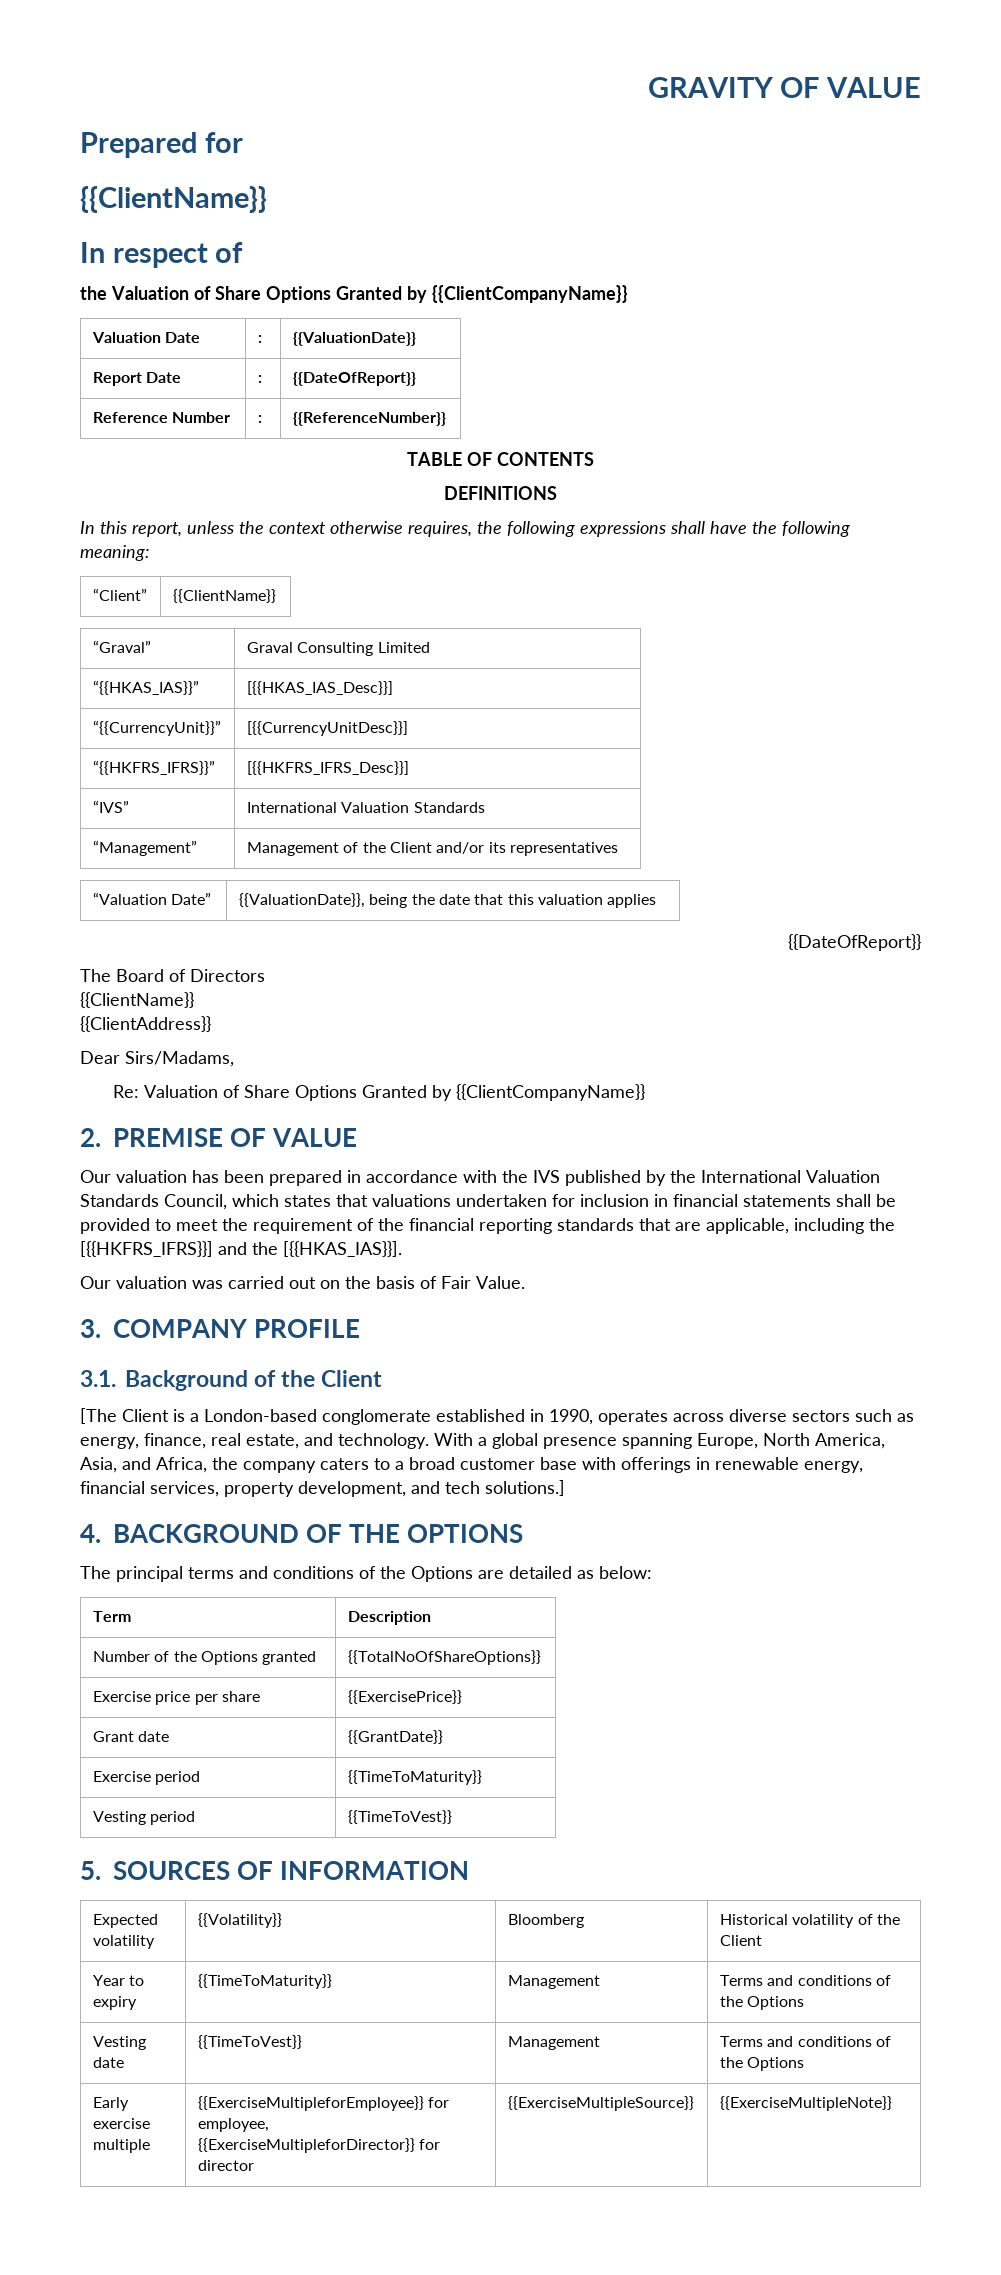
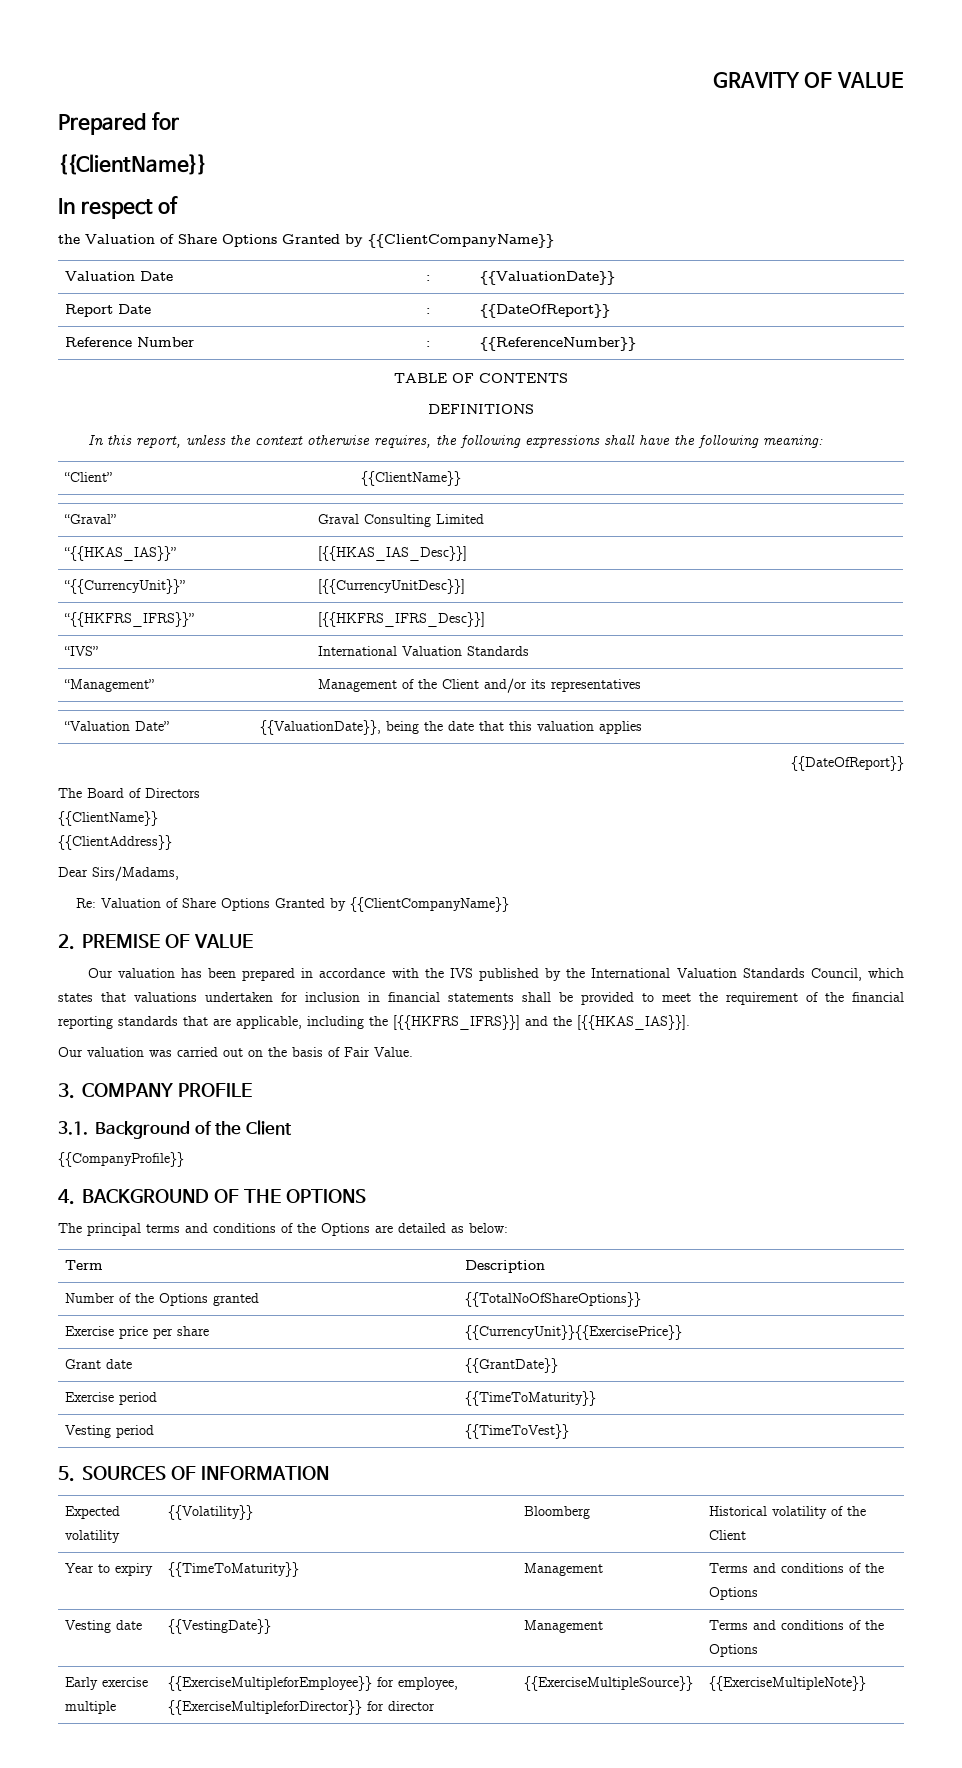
[80,1408,914,1425] [80,1433,885,1449] [80,1457,863,1473] [80,1480,565,1497] [The Client is a London-based conglomerate established in 1990, operates across diverse sectors such as energy, finance, real estate, and technology. With a global presence spanning Europe, North America, Asia, and Africa, the company caters to a broad customer base with offerings in renewable energy, financial services, property development, and tech solutions.] -> [58,1152,184,1167] {{CompanyProfile}}
[347,1690,462,1704] {{ExercisePrice}} -> [465,1325,683,1340] {{CurrencyUnit}}{{ExercisePrice}}
[197,2035,302,2049] {{TimeToVest}} -> [168,1619,272,1634] {{VestingDate}}

